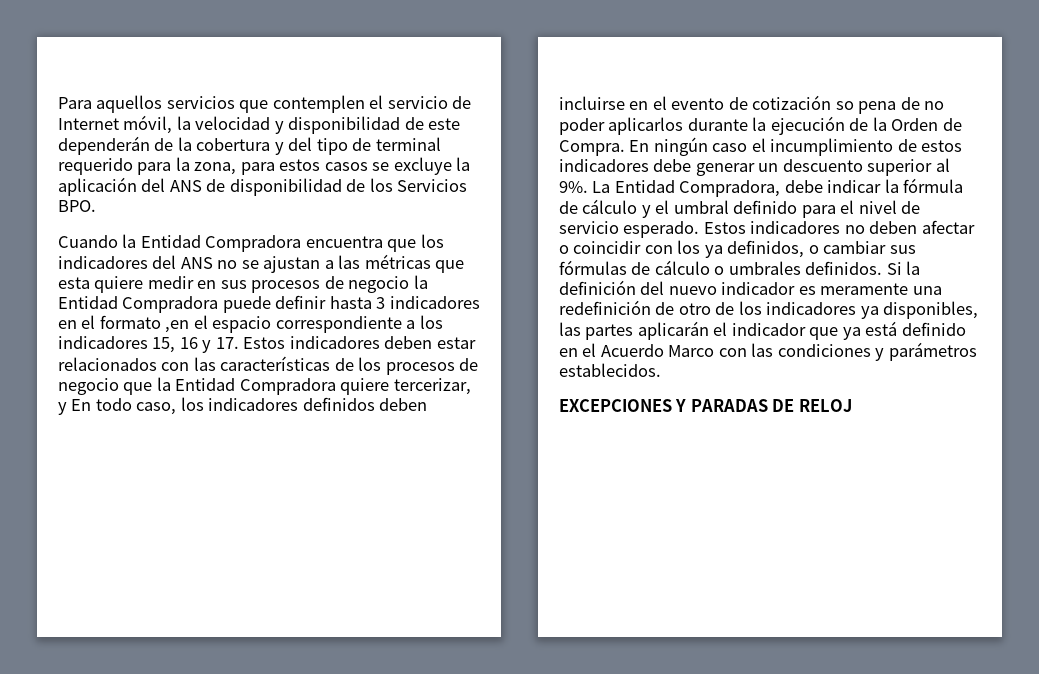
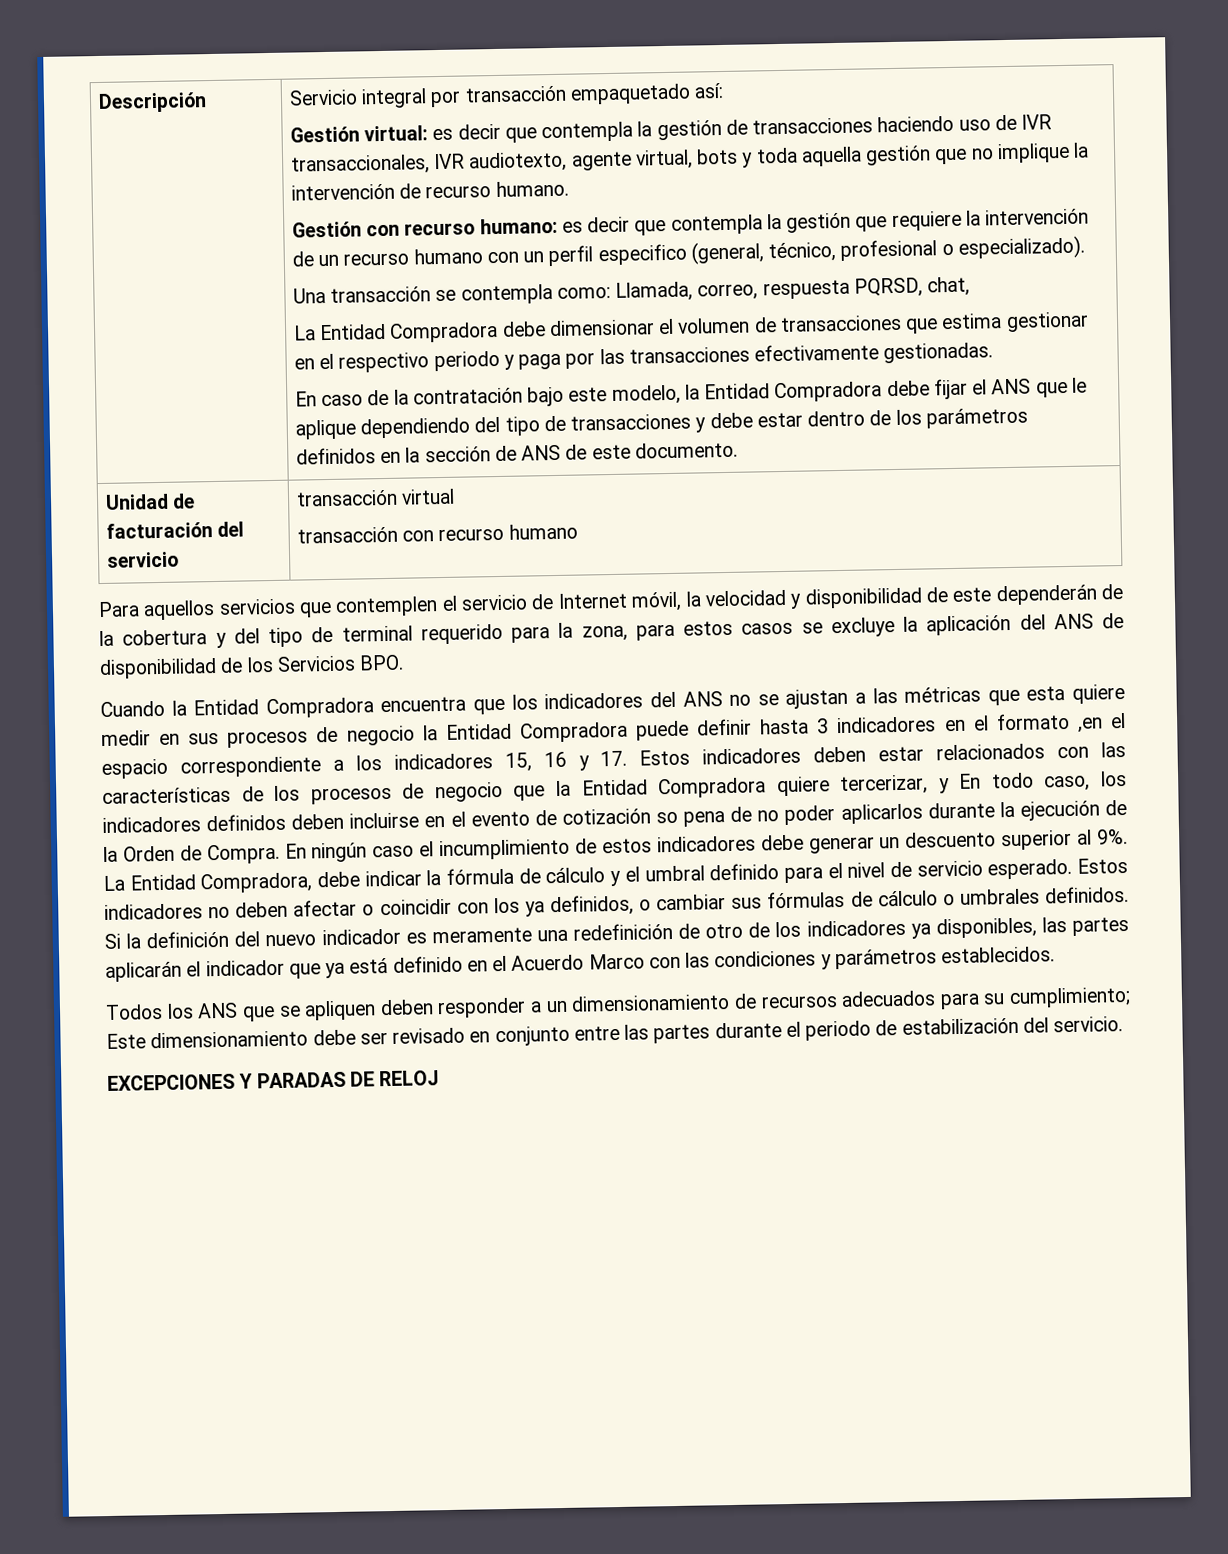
(58, 103) none -> [97,92,207,113] [288,82,725,109] [289,114,1053,143] [290,142,1090,176] [290,180,569,201] [291,208,1090,238] [291,235,1085,267] [292,276,971,305] [292,311,1089,343] [293,342,994,373] [294,377,1087,407] [294,407,1028,440] [295,441,738,465] [104,493,195,510] [105,521,244,539] [105,551,179,568] [295,488,455,507] [296,523,578,544] Descripción | Servicio integral por transacción empaquetado así: // Gestión virtual: es decir que contempla la gestión de transacciones haciendo uso de IVR transaccionales, IVR audiotexto, agente virtual, bots y toda aquella gestión que no implique la intervención de recurso humano. // Gestión con recurso humano: es decir que contempla la gestión que requiere la intervención de un recurso humano con un perfil especifico (general, técnico, profesional o especializado). // Una transacción se contempla como: Llamada, correo, respuesta PQRSD, chat, // La Entidad Compradora debe dimensionar el volumen de transacciones que estima gestionar en el respectivo periodo y paga por las transacciones efectivamente gestionadas. // En caso de la contratación bajo este modelo, la Entidad Compradora debe fijar el ANS que le aplique dependiendo del tipo de transacciones y debe estar dentro de los parámetros definidos en la sección de ANS de este documento. // Unidad de facturación del servicio | transacción virtual // transacción con recurso humano //
(661, 370) none -> [105,986,1131,1022] [106,1016,1124,1049] // Todos los ANS que se apliquen deben responder a un dimensionamiento de recursos adecuados para su cumplimiento; Este dimensionamiento debe ser revisado en conjunto entre las partes durante el periodo de estabilización del servicio.

